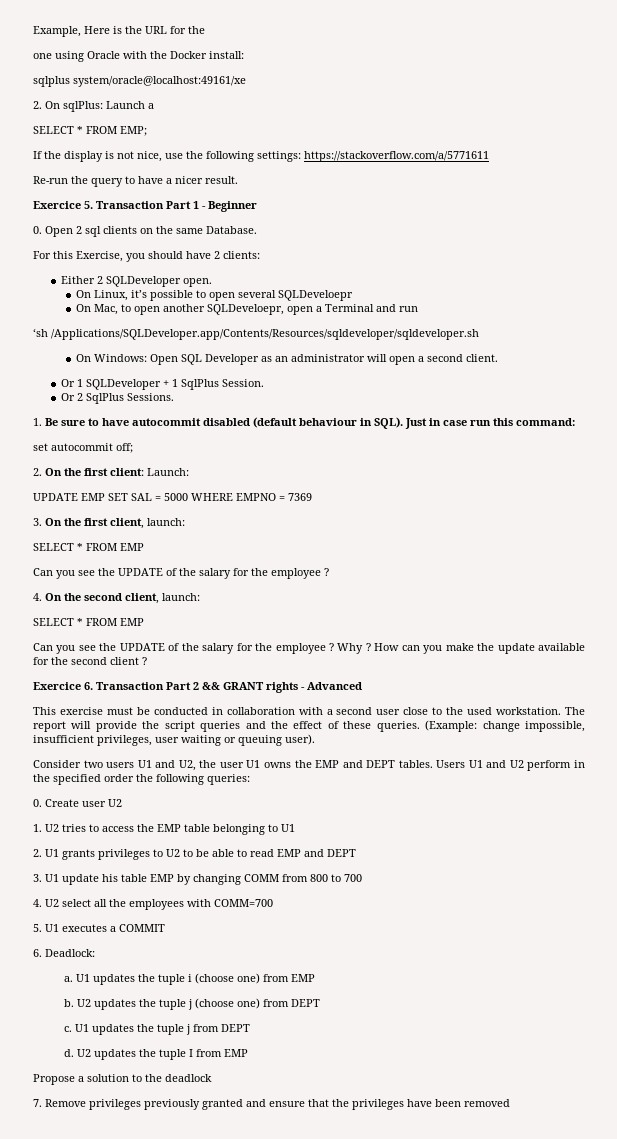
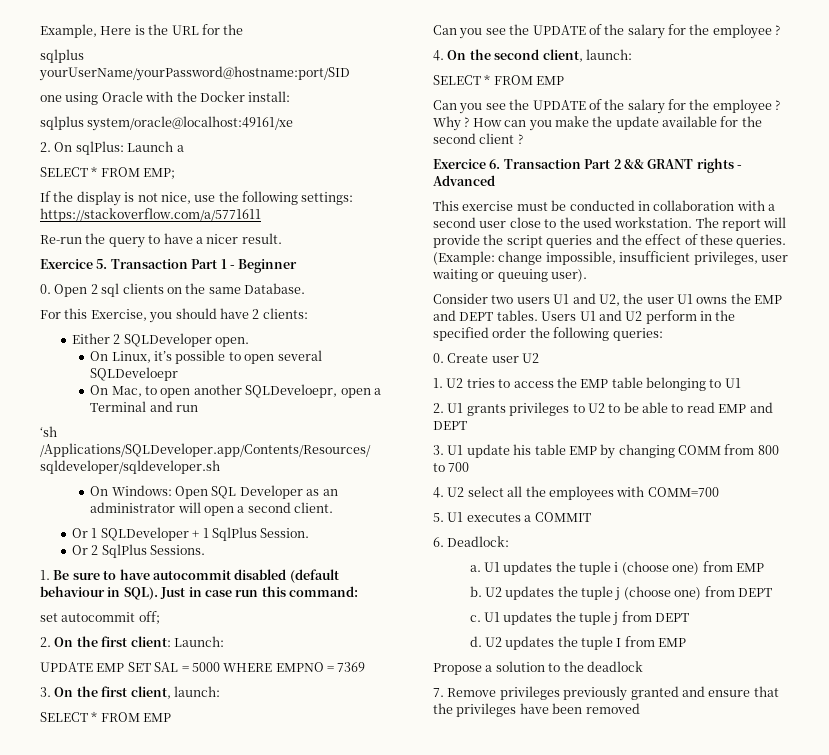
(205, 30) none -> [40,49,84,63] [39,66,350,81] // sqlplus yourUserName/yourPassword@hostname:port/SID

